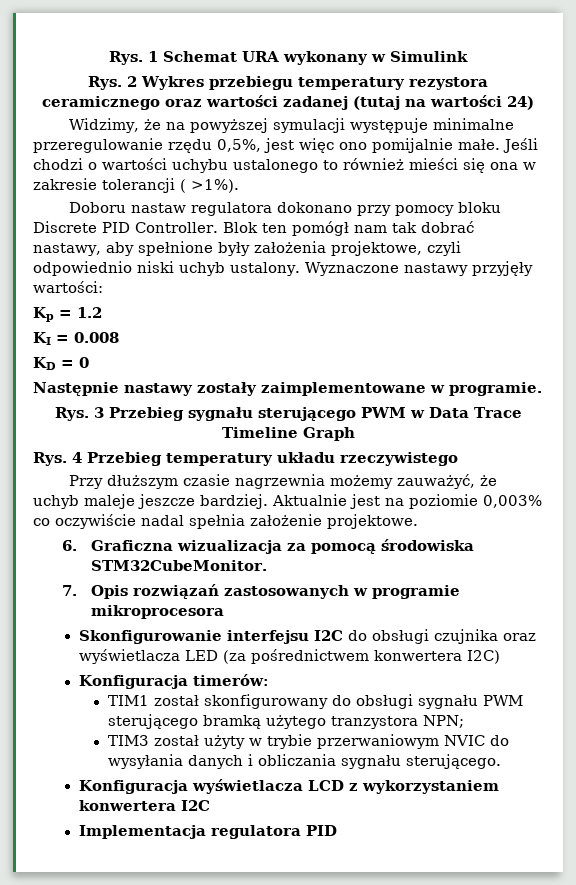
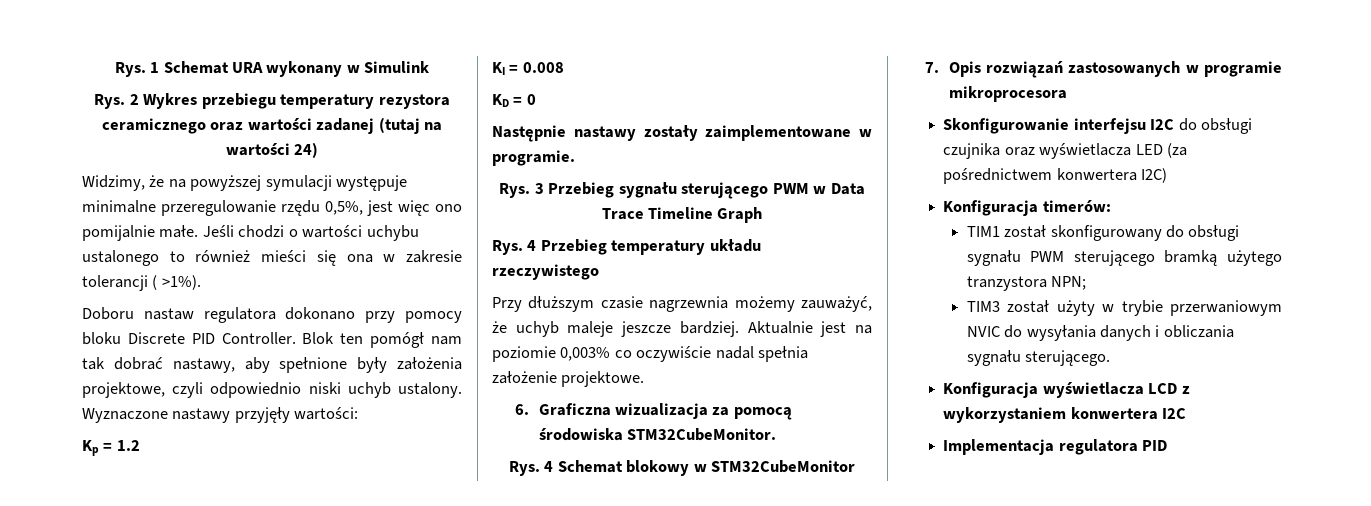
(268, 565) none -> [508,460,856,476] // Rys. 4 Schemat blokowy w STM32CubeMonitor

